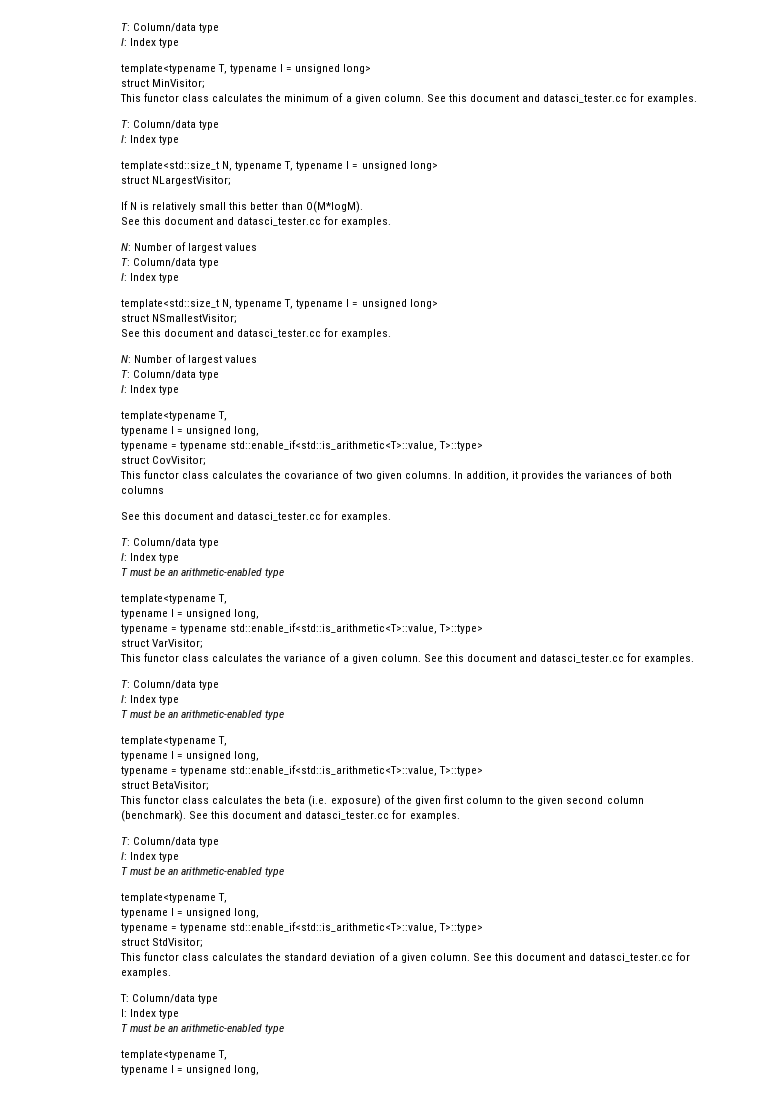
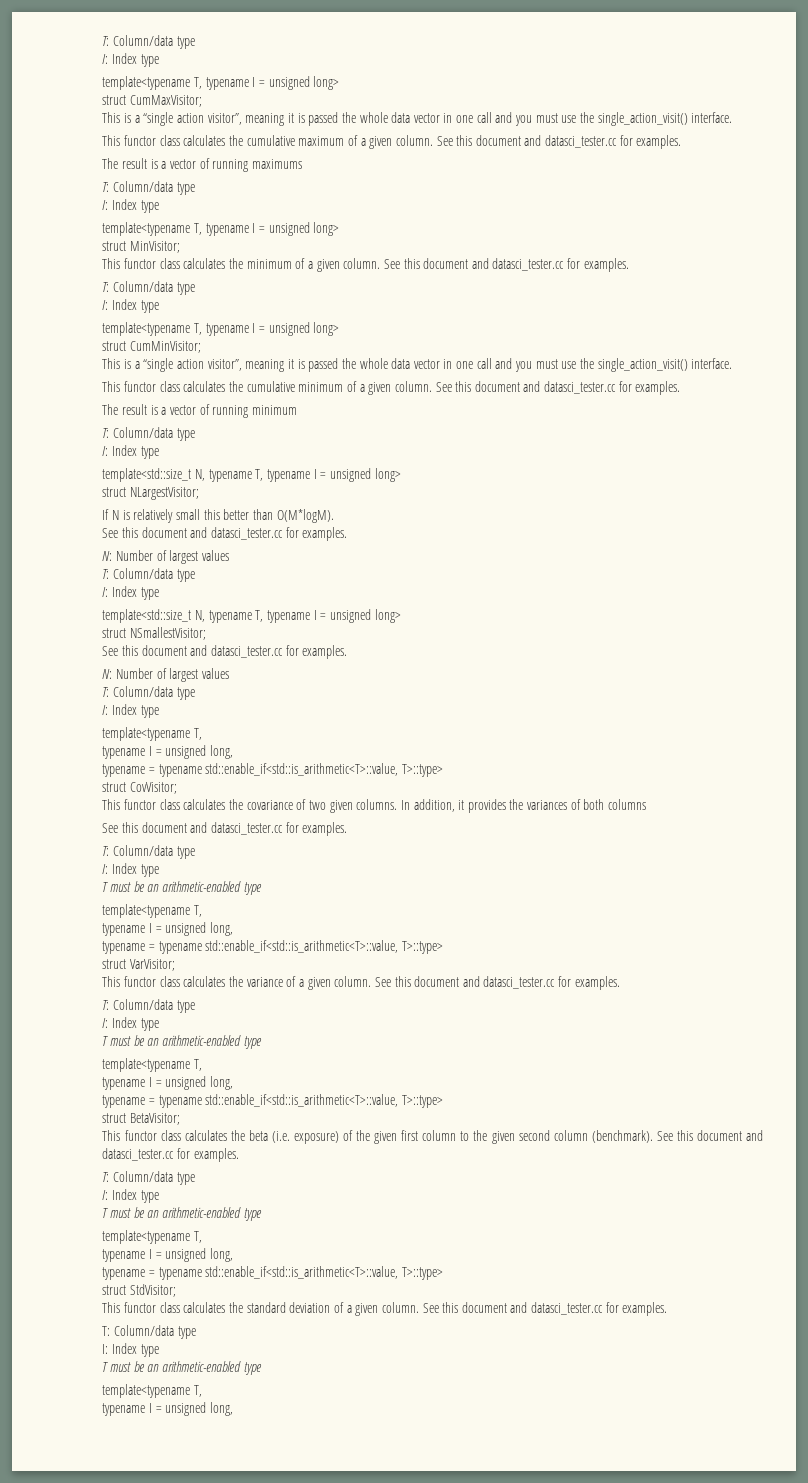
(372, 69) none -> [102,95,203,107] [102,112,733,126] [102,135,682,149] [102,158,302,172] [102,181,195,195] [102,199,159,213] [102,222,340,236] // struct CumMaxVisitor; // This is a “single action visitor”, meaning it is passed the whole data vector in one call and you must use the single_action_visit() interface. // This functor class calculates the cumulative maximum of a given column. See this document and datasci_tester.cc for examples. // The result is a vector of running maximums // T: Column/data type // I: Index type // template<typename T, typename I = unsigned long>
(179, 140) none -> [102,322,340,336] [102,341,202,353] [102,358,733,372] [102,381,681,395] [102,404,297,418] [102,427,195,441] [102,445,159,459] // template<typename T, typename I = unsigned long> // struct CumMinVisitor; // This is a “single action visitor”, meaning it is passed the whole data vector in one call and you must use the single_action_visit() interface. // This functor class calculates the cumulative minimum of a given column. See this document and datasci_tester.cc for examples. // The result is a vector of running minimum // T: Column/data type // I: Index type

